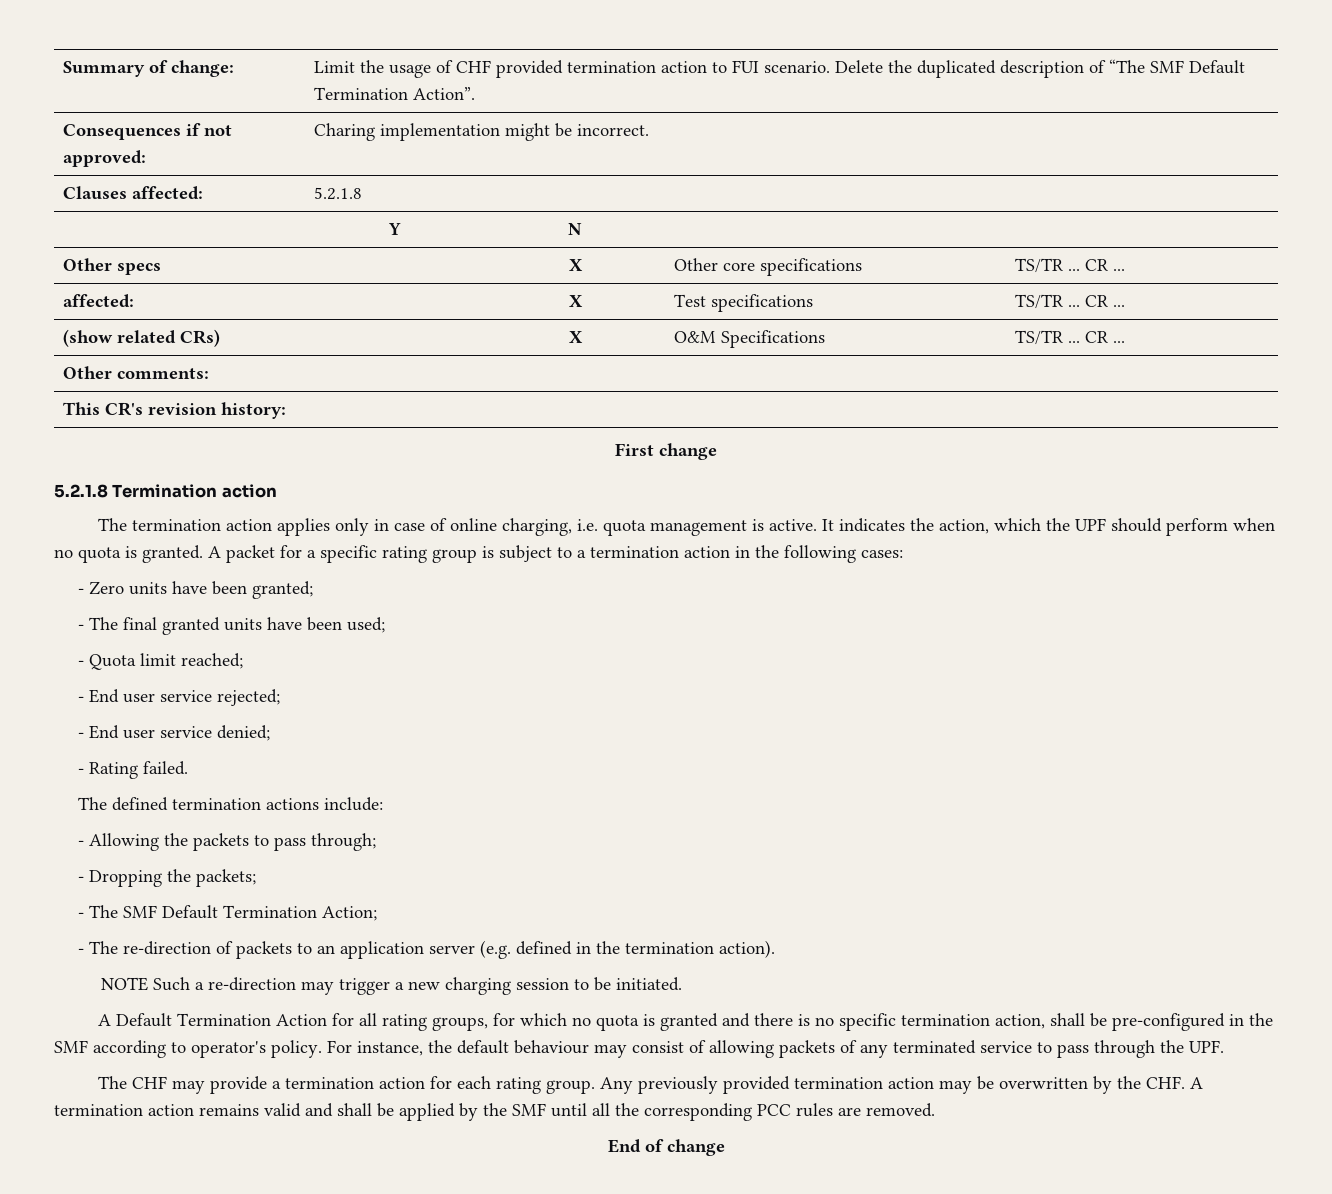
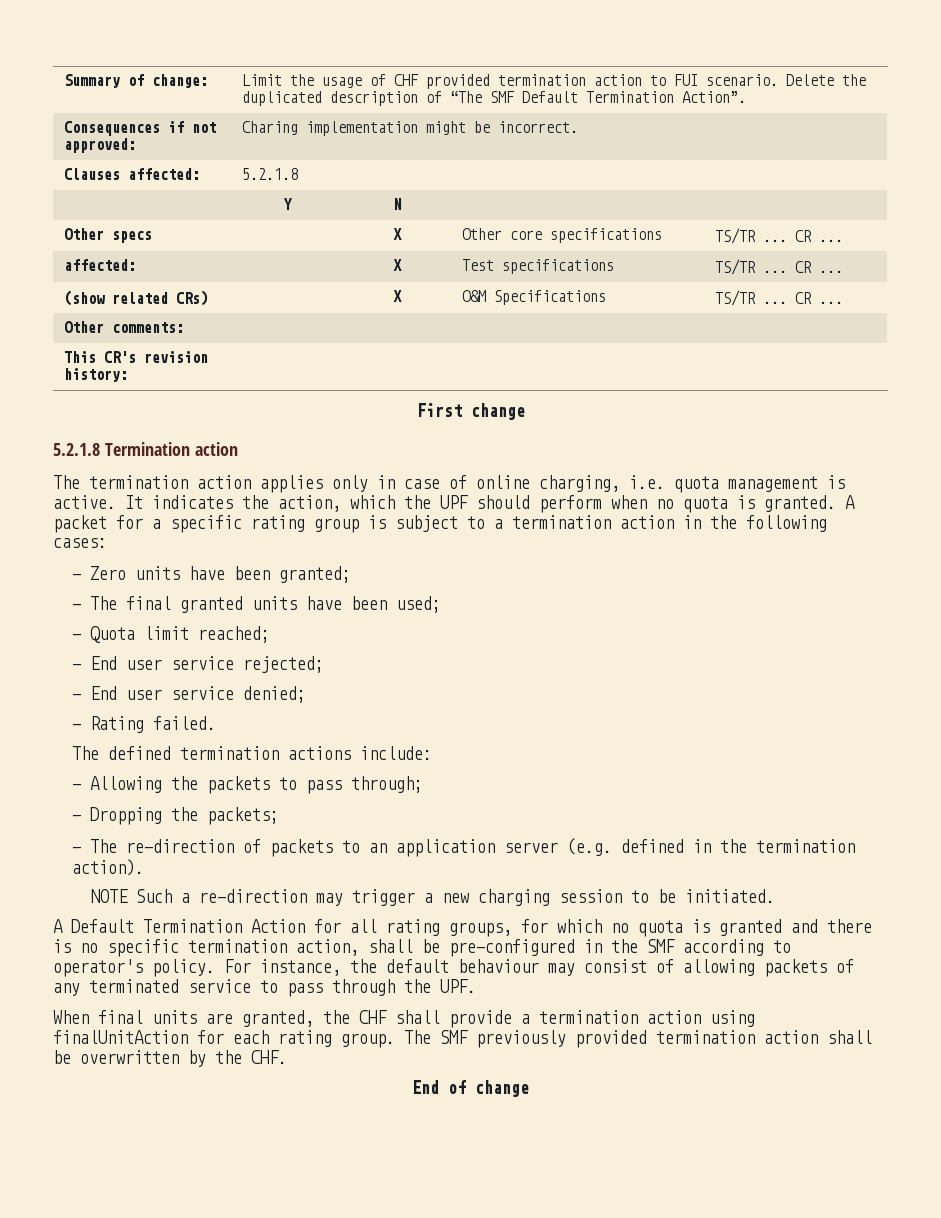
[77,905,377,921] // - The SMF Default Termination Action; -> (279, 816) none
[98,1076,206,1094] The CHF may -> [53,1010,440,1027] When final units are granted, the CHF shall
(426, 1083) none -> [710,1010,755,1027] [53,1030,188,1044] using finalUnitAction
[600,1077,634,1094] Any -> [404,1030,468,1044] The SMF
[939,1080,973,1094] may -> [827,1030,872,1044] shall
[1190,1077,1204,1089] [54,1103,935,1121] A termination action remains valid and shall be applied by the SMF until all the corresponding PCC rules are removed. -> (287, 1057) none

